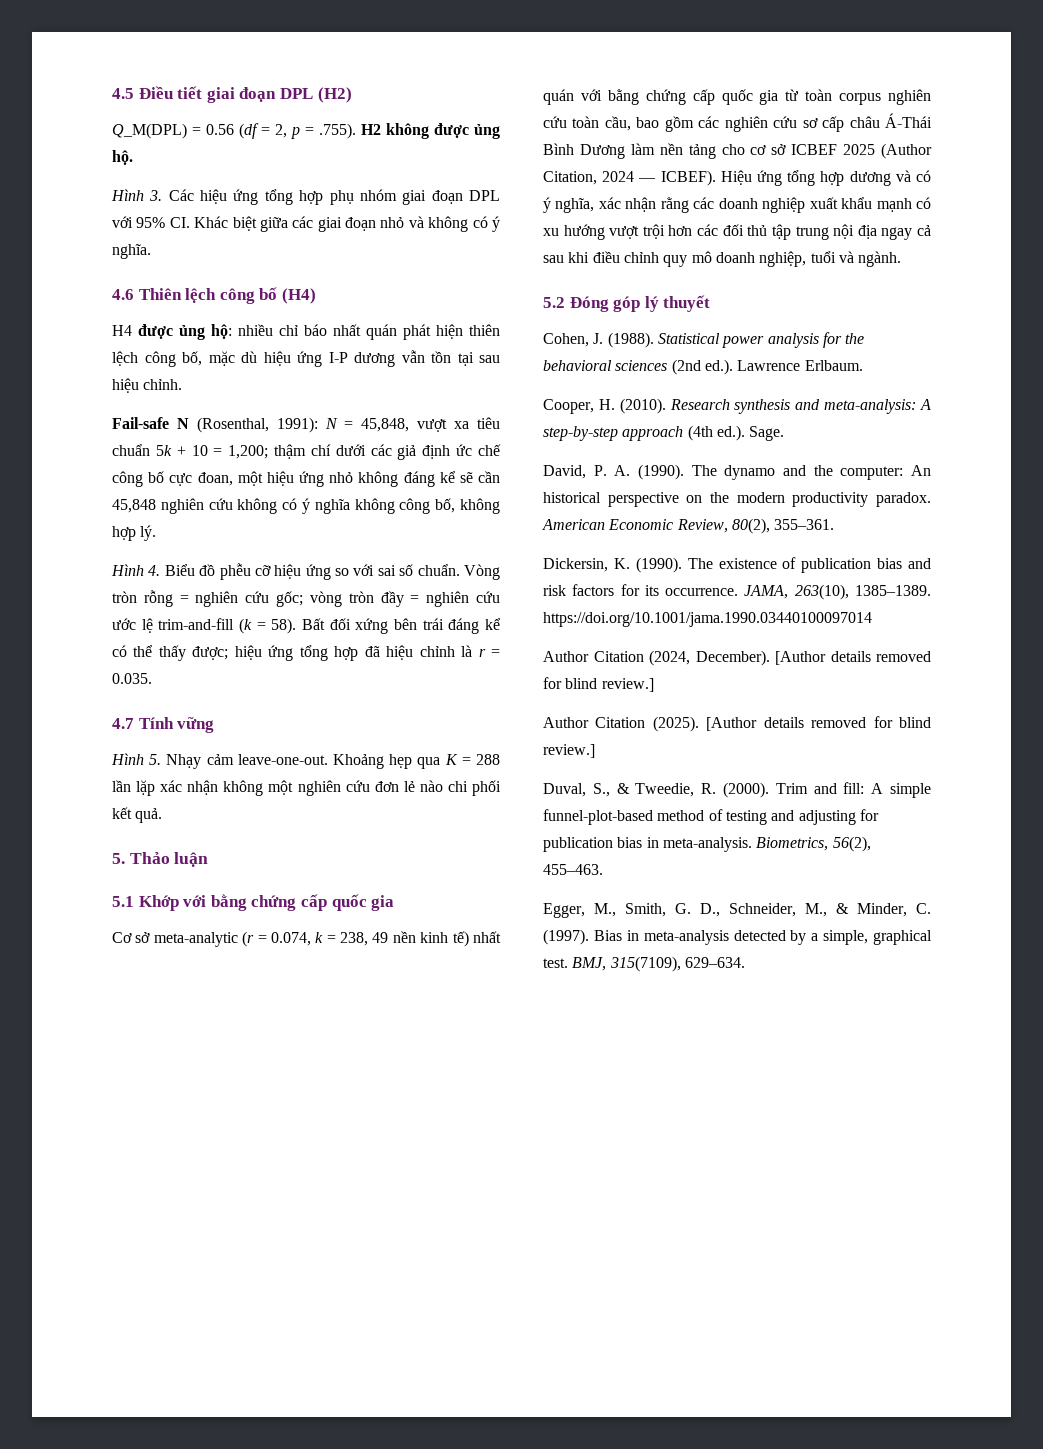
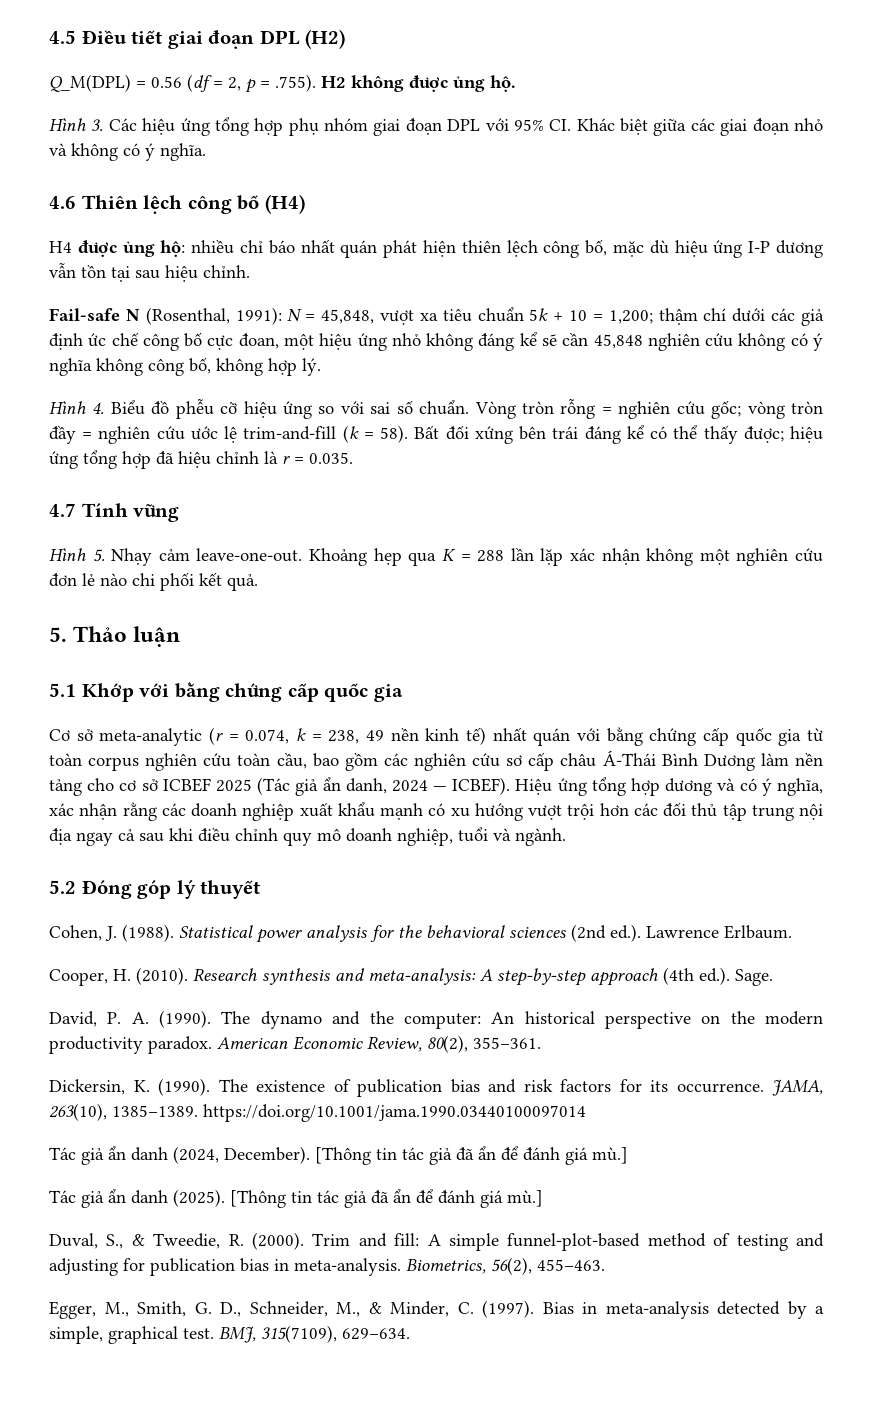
[881,143,932,159] [543,171,597,185] (Author Citation, -> [257,777,387,796] (Tác giả ẩn danh,
[543,650,931,666] [543,677,654,692] [543,716,931,732] [543,744,595,758] Author Citation (2024, December). [Author details removed for blind review.] // Author Citation (2025). [Author details removed for blind review.] -> [49,1146,628,1165] [49,1189,543,1208] Tác giả ẩn danh (2024, December). [Thông tin tác giả đã ẩn để đánh giá mù.] // Tác giả ẩn danh (2025). [Thông tin tác giả đã ẩn để đánh giá mù.]

